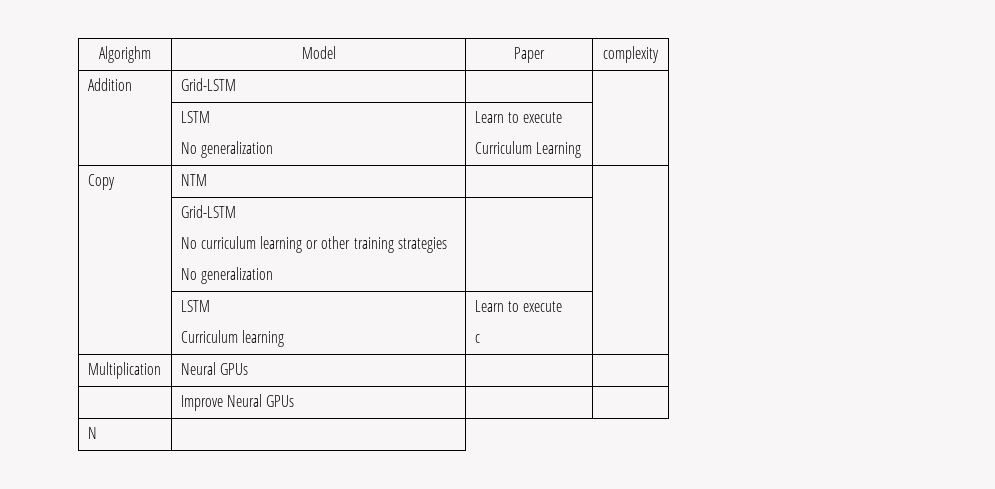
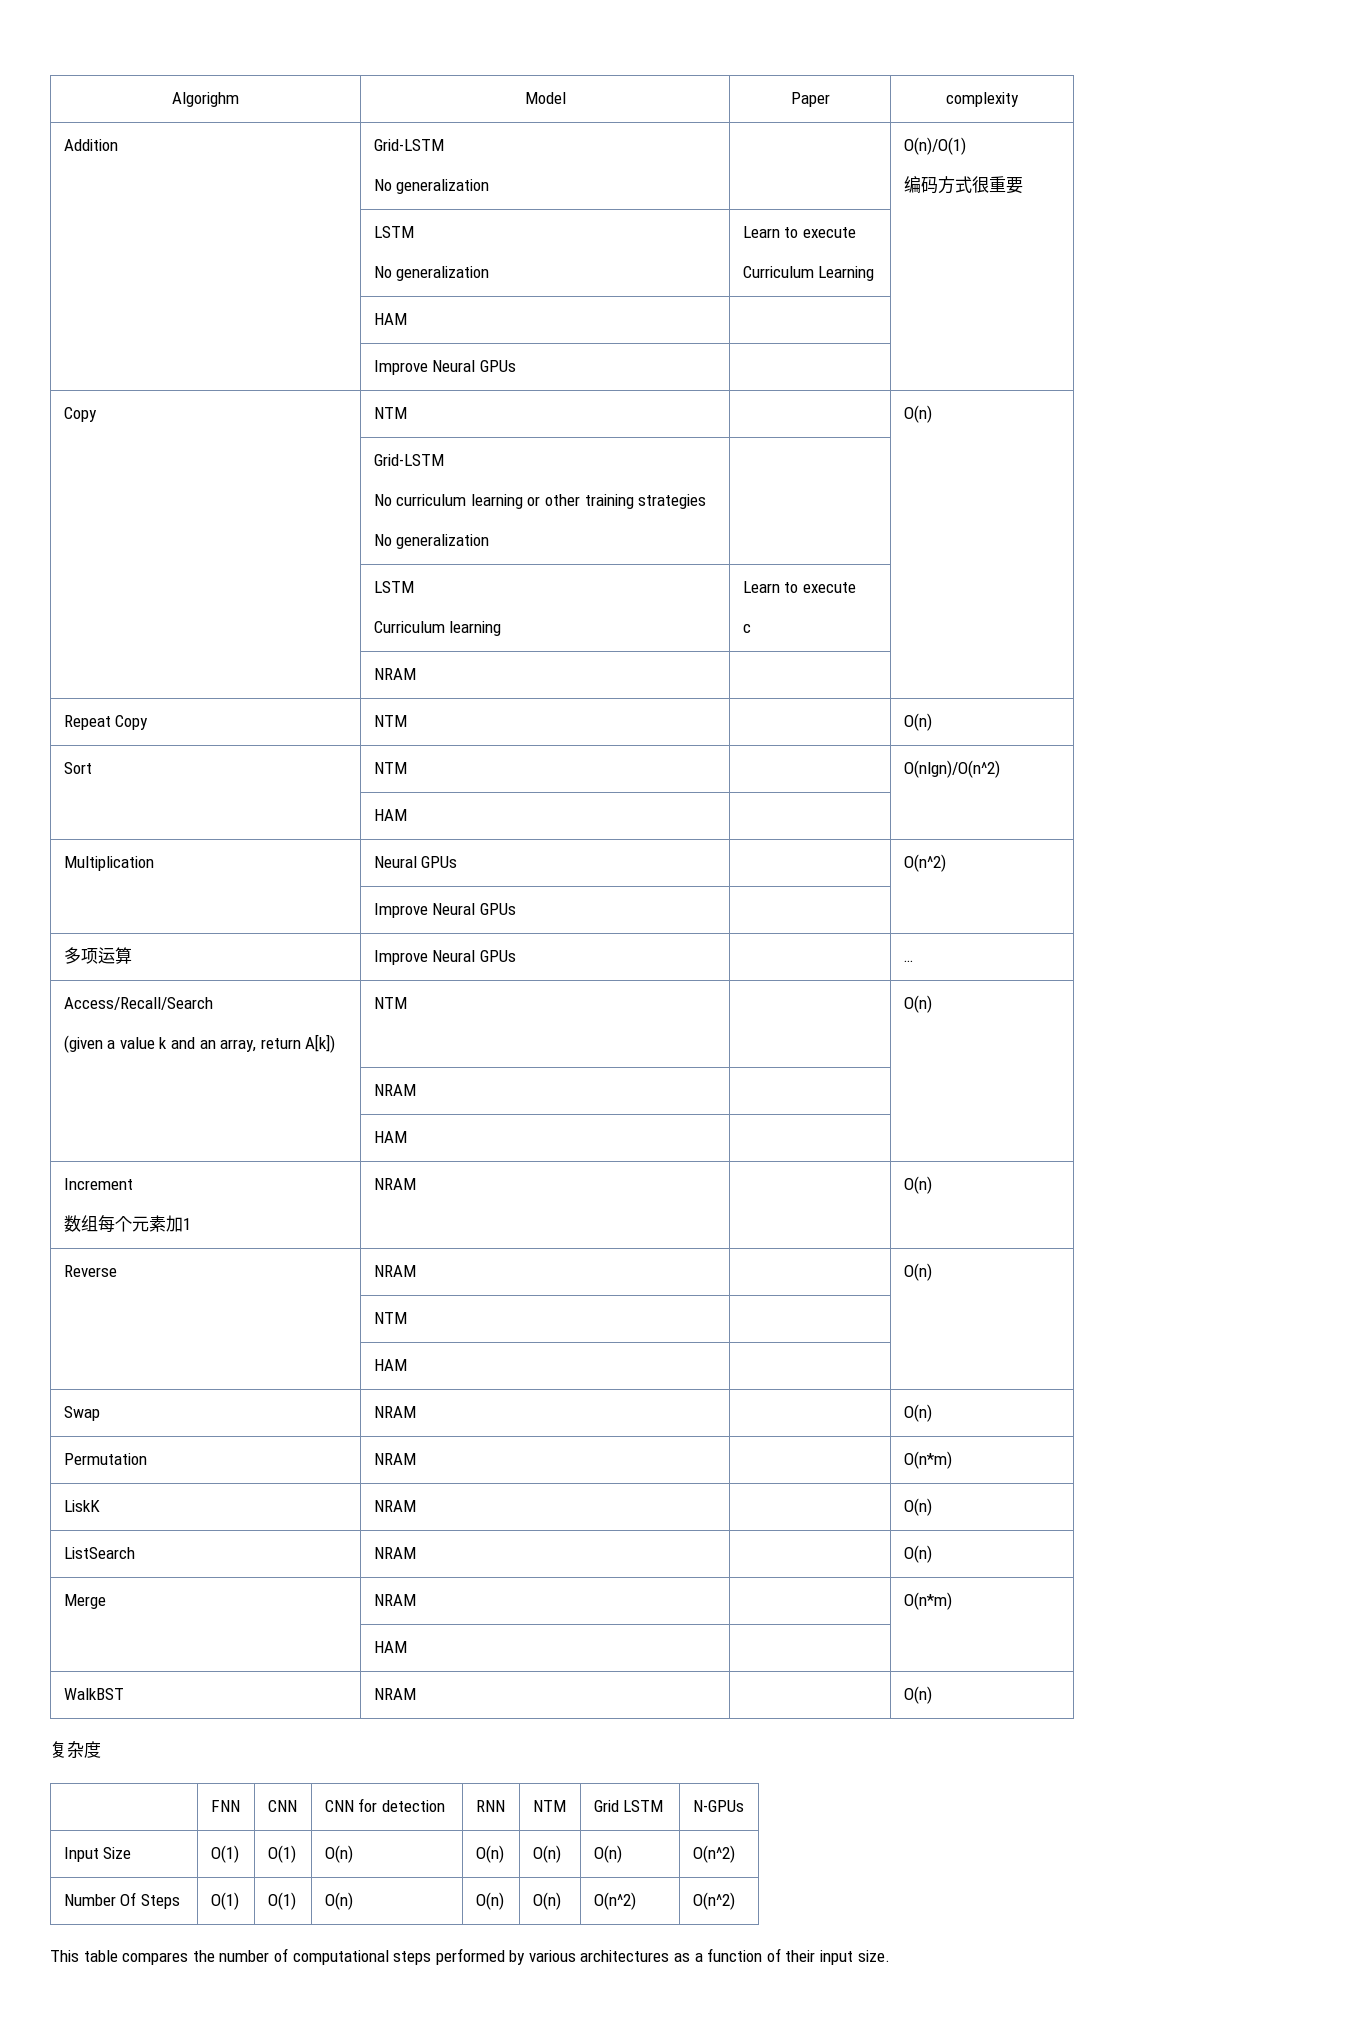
(236, 84) | | -> [373,179,490,194] [903,137,966,155] [903,176,1023,194] // No generalization | | O(n)/O(1) // 编码方式很重要
[87,174,115,190] [180,174,207,186] // Copy | NTM | | -> [373,313,407,325] [373,360,516,375] [63,407,97,422] [373,407,407,419] [903,405,932,423] // | HAM | | // | Improve Neural GPUs | | // Copy | NTM | | O(n)
(480, 338) none -> [373,668,416,680] [63,715,149,730] [373,715,407,727] [903,713,932,731] [63,762,92,774] [373,762,407,774] [903,760,1000,778] [373,809,407,821] // | NRAM | | // Repeat Copy | NTM | | O(n) // Sort | NTM | | O(nlgn)/O(n^2) // | HAM | |
[180,394,294,411] [87,427,97,439] // | Improve Neural GPUs | | // N | -> [903,854,946,872] [373,903,516,918] [63,947,132,964] [373,950,516,965] [903,960,913,962] [63,997,213,1010] [63,1034,336,1053] [373,997,407,1009] [903,995,932,1013] [373,1084,416,1096] [373,1131,407,1143] [63,1178,133,1190] [63,1215,191,1232] [373,1178,416,1190] [903,1176,932,1194] [63,1265,117,1277] [373,1265,416,1277] [903,1263,932,1281] [373,1312,407,1324] [373,1359,407,1371] [63,1406,100,1421] [373,1406,416,1418] [903,1404,932,1422] [63,1453,147,1465] [373,1453,416,1465] [903,1451,952,1469] [63,1500,100,1512] [373,1500,416,1512] [903,1498,932,1516] [63,1547,135,1559] [373,1547,416,1559] [903,1545,932,1563] [63,1594,106,1609] [373,1594,416,1606] [903,1592,952,1610] [373,1641,407,1653] [63,1688,124,1700] [373,1688,416,1700] [903,1686,932,1704] [50,1741,101,1758] [210,1800,240,1812] [267,1800,297,1812] [324,1798,445,1812] [475,1800,505,1812] [532,1800,566,1812] [593,1800,664,1812] [692,1800,744,1812] [63,1847,132,1862] [210,1845,239,1863] [267,1845,296,1863] [324,1845,353,1863] [475,1845,504,1863] [532,1845,561,1863] [593,1845,622,1863] [692,1845,735,1863] [63,1892,180,1909] [210,1892,239,1910] [267,1892,296,1910] [324,1892,353,1910] [475,1892,504,1910] [532,1892,561,1910] [593,1892,636,1910] [692,1892,735,1910] [50,1948,890,1965] O(n^2) // | Improve Neural GPUs | | // 多项运算 | Improve Neural GPUs | | … // Access/Recall/Search // (given a value k and an array, return A[k]) | NTM | | O(n) // | NRAM | | // | HAM | | // Increment // 数组每个元素加1 | NRAM | | O(n) // Reverse | NRAM | | O(n) // | NTM | | // | HAM | | // Swap | NRAM | | O(n) // Permutation | NRAM | | O(n*m) // LiskK | NRAM | | O(n) // ListSearch | NRAM | | O(n) // Merge | NRAM | | O(n*m) // | HAM | | // WalkBST | NRAM | | O(n) // 复杂度 // | FNN | CNN | CNN for detection | RNN | NTM | Grid LSTM | N-GPUs // Input Size | O(1) | O(1) | O(n) | O(n) | O(n) | O(n) | O(n^2) // Number Of Steps | O(1) | O(1) | O(n) | O(n) | O(n) | O(n^2) | O(n^2) // This table compares the number of computational steps performed by various architectures as a function of their input size.

